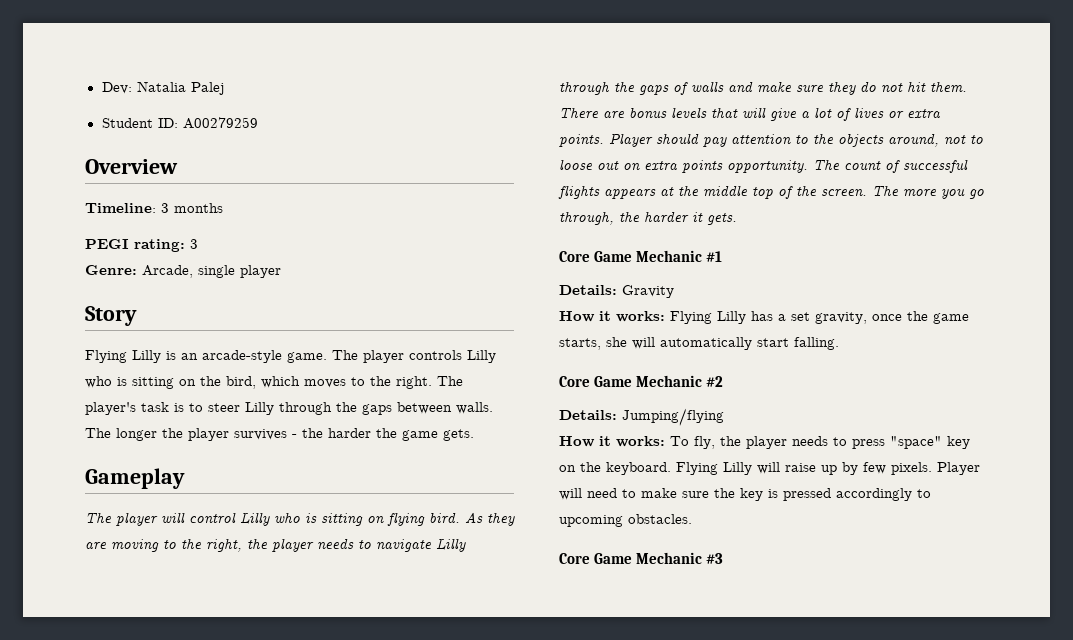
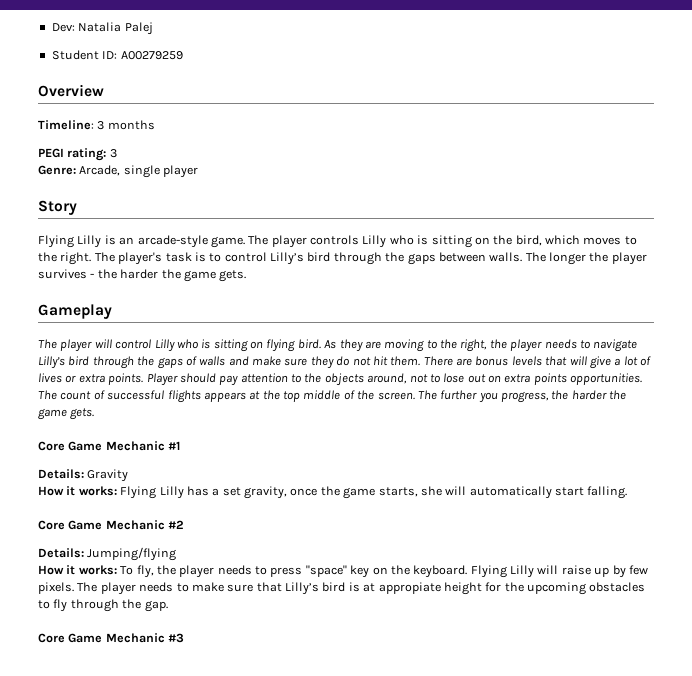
[208,402,274,415] steer Lilly -> [224,252,331,265] control Lilly’s bird
[436,538,466,552] Lilly -> [38,356,90,369] Lilly’s bird
[559,159,593,170] loose -> [443,373,465,383] lose
[727,160,808,173] opportunity. -> [570,373,643,385] opportunities.
[703,185,773,199] middle top -> [283,390,341,402] top middle
[903,189,984,199] [559,211,703,225] more you go through, the harder it -> [440,390,627,403] [38,408,67,420] further you progress, the harder the game
[937,462,980,475] [559,488,931,501] [559,514,692,527] Player will need to make sure the key is pressed accordingly to upcoming obstacles. -> [77,582,646,595] [38,599,168,612] The player needs to make sure that Lilly’s bird is at appropiate height for the upcoming obstacles to fly through the gap.

